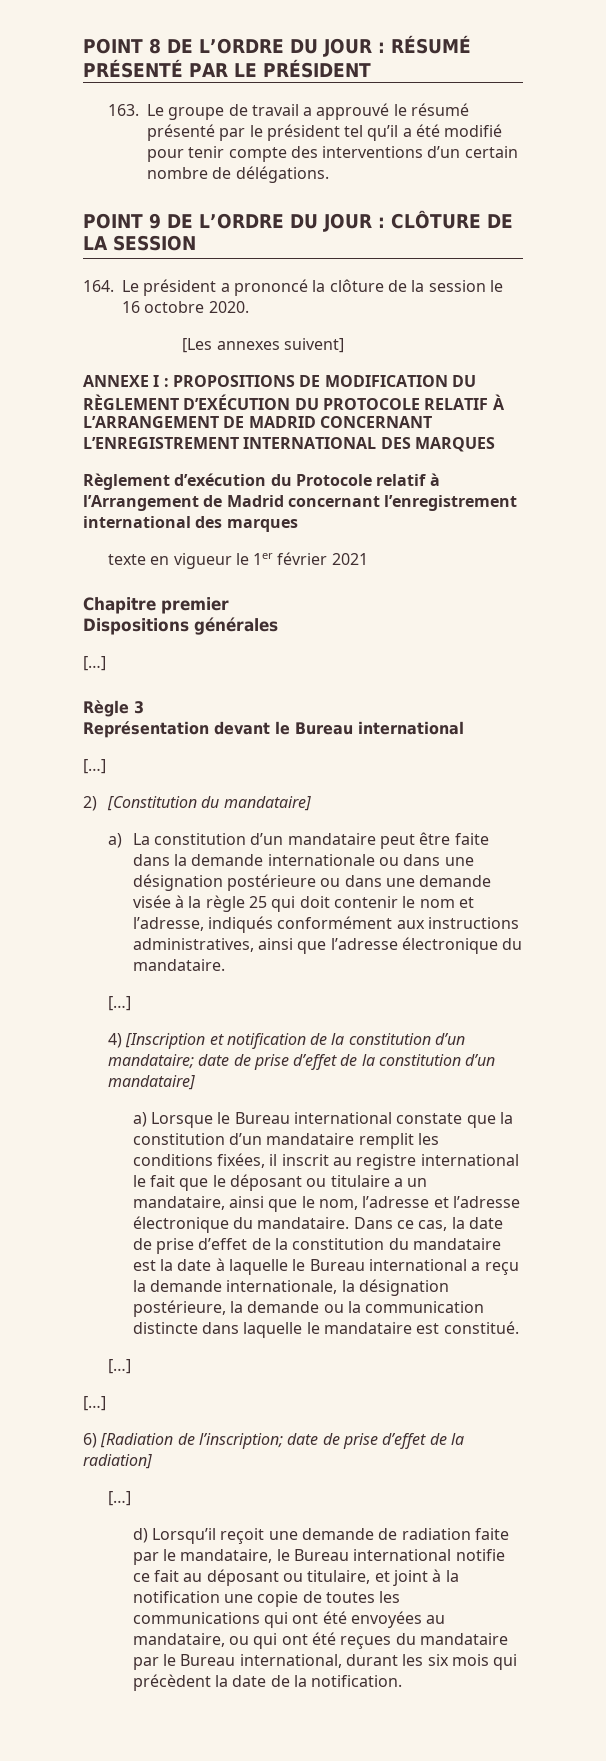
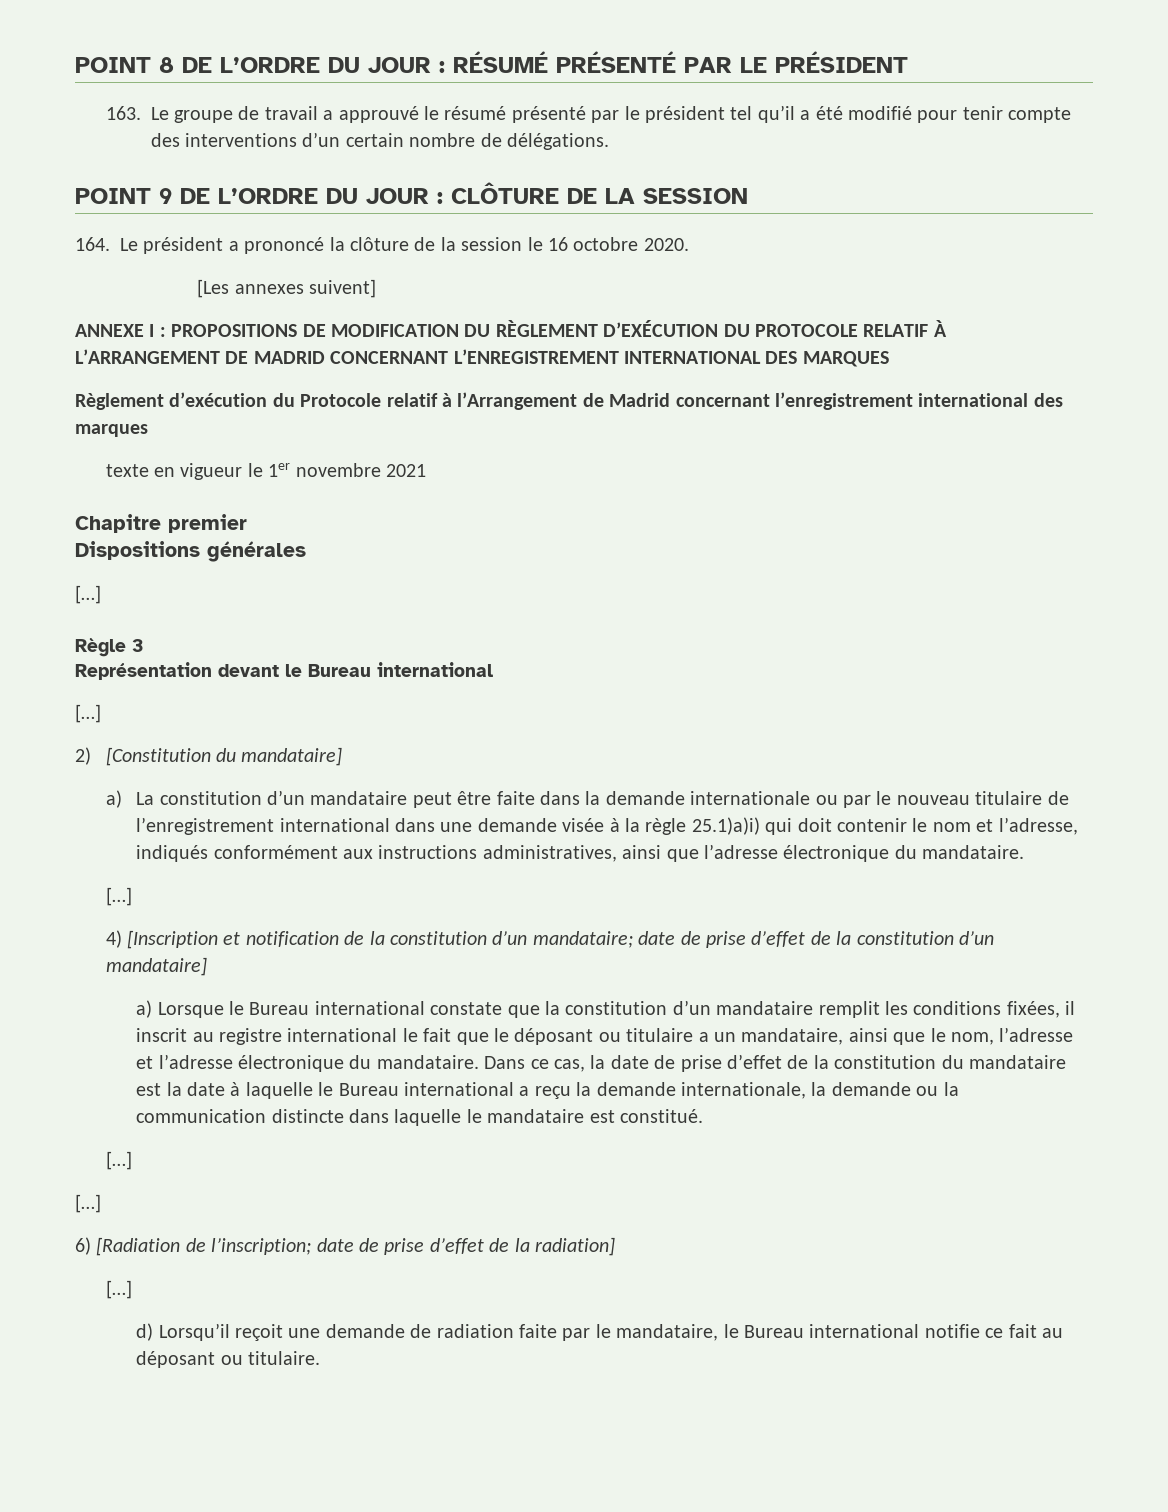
[277,552,328,565] février -> [295,463,381,477] novembre
[403,854,474,866] [132,874,341,891] dans une désignation postérieure ou -> [842,791,1069,808] [136,817,390,835] par le nouveau titulaire de l’enregistrement international
[249,896,268,908] 25 -> [691,817,760,835] 25.1)a)i)
[359,1279,450,1296] [132,1300,244,1317] désignation postérieure, la -> (827, 1089) none
[307,1569,459,1586] [132,1591,401,1607] [132,1611,446,1628] [132,1632,508,1649] [132,1654,518,1670] [132,1674,403,1691] titulaire, et joint à la notification une copie de toutes les communications qui ont été envoyées au mandataire, ou qui ont été reçues du mandataire par le Bureau international, durant les six mois qui précèdent la date de la notification. -> [247,1351,320,1365] titulaire.

